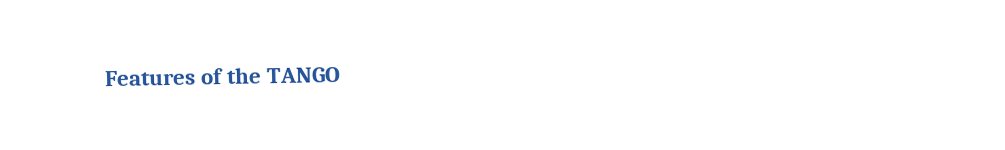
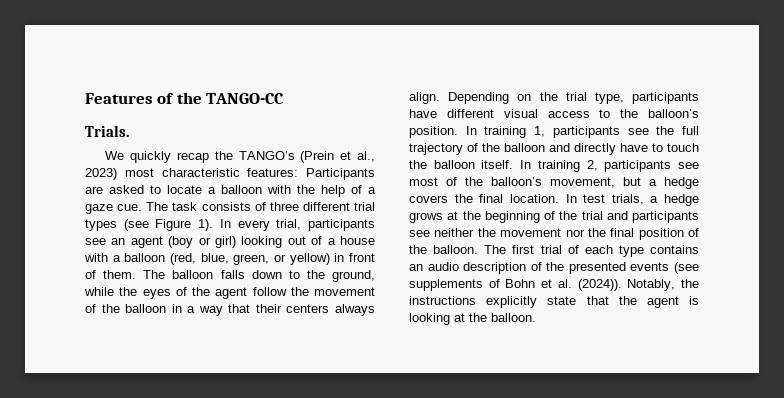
[266,66,342,84] TANGO -> [206,93,285,104] [85,125,129,137] [105,151,375,163] [85,168,375,180] [85,185,376,197] [85,202,375,214] [85,219,375,231] [85,236,375,248] [84,253,375,265] [85,270,375,282] [84,287,375,299] [85,304,375,316] [409,92,699,104] [409,109,699,118] [409,126,699,138] [409,143,699,155] [409,160,699,172] [409,177,699,189] [409,194,699,206] [409,211,699,223] [409,228,699,240] [409,245,699,257] [409,262,699,274] [409,279,699,291] [409,296,699,308] [409,313,536,325] TANGO-CC // Trials. // We quickly recap the TANGO’s (Prein et al., 2023) most characteristic features: Participants are asked to locate a balloon with the help of a gaze cue. The task consists of three different trial types (see Figure 1). In every trial, participants see an agent (boy or girl) looking out of a house with a balloon (red, blue, green, or yellow) in front of them. The balloon falls down to the ground, while the eyes of the agent follow the movement of the balloon in a way that their centers always align. Depending on the trial type, participants have different visual access to the balloon’s position. In training 1, participants see the full trajectory of the balloon and directly have to touch the balloon itself. In training 2, participants see most of the balloon’s movement, but a hedge covers the final location. In test trials, a hedge grows at the beginning of the trial and participants see neither the movement nor the final position of the balloon. The first trial of each type contains an audio description of the presented events (see supplements of Bohn et al. (2024)). Notably, the instructions explicitly state that the agent is looking at the balloon.

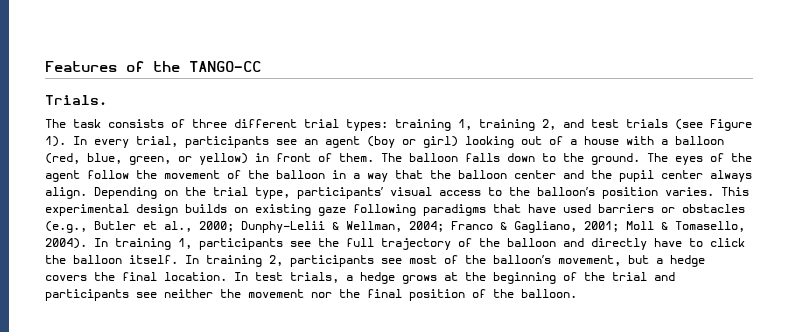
[105,151,375,163] [85,168,375,180] [85,185,376,197] [85,204,143,214] We quickly recap the TANGO’s (Prein et al., 2023) most characteristic features: Participants are asked to locate a balloon with the help of a gaze cue. -> (107, 100) none
[85,219,117,231] types -> [346,119,668,131] types: training 1, training 2, and test trials
[332,270,375,282] [84,287,138,296] ground, while the -> [591,153,668,165] ground. The
[255,304,330,313] their centers -> [430,170,703,182] the balloon center and the pupil center
[632,92,699,104] [409,109,494,118] participants have different -> [297,187,383,199] participants’
[409,126,458,138] position. -> [602,187,749,199] [45,204,745,216] [45,221,745,233] [45,238,87,249] position varies. This experimental design builds on existing gaze following paradigms that have used barriers or obstacles (e.g., Butler et al., 2000; Dunphy-Lelii & Wellman, 2004; Franco & Gagliano, 2001; Moll & Tomasello, 2004).
[667,143,699,152] touch -> [710,238,745,247] click
[484,245,699,257] [409,262,699,274] [409,279,699,291] [409,296,699,308] [409,313,536,325] The first trial of each type contains an audio description of the presented events (see supplements of Bohn et al. (2024)). Notably, the instructions explicitly state that the agent is looking at the balloon. -> (577, 293) none

